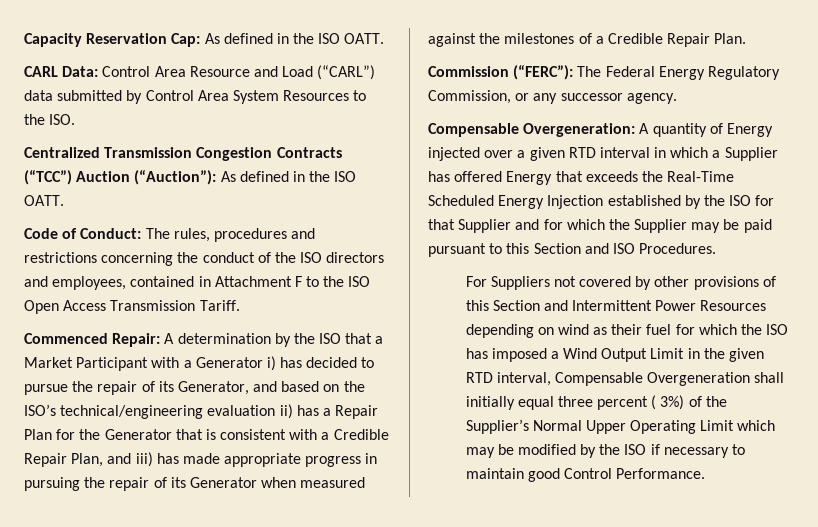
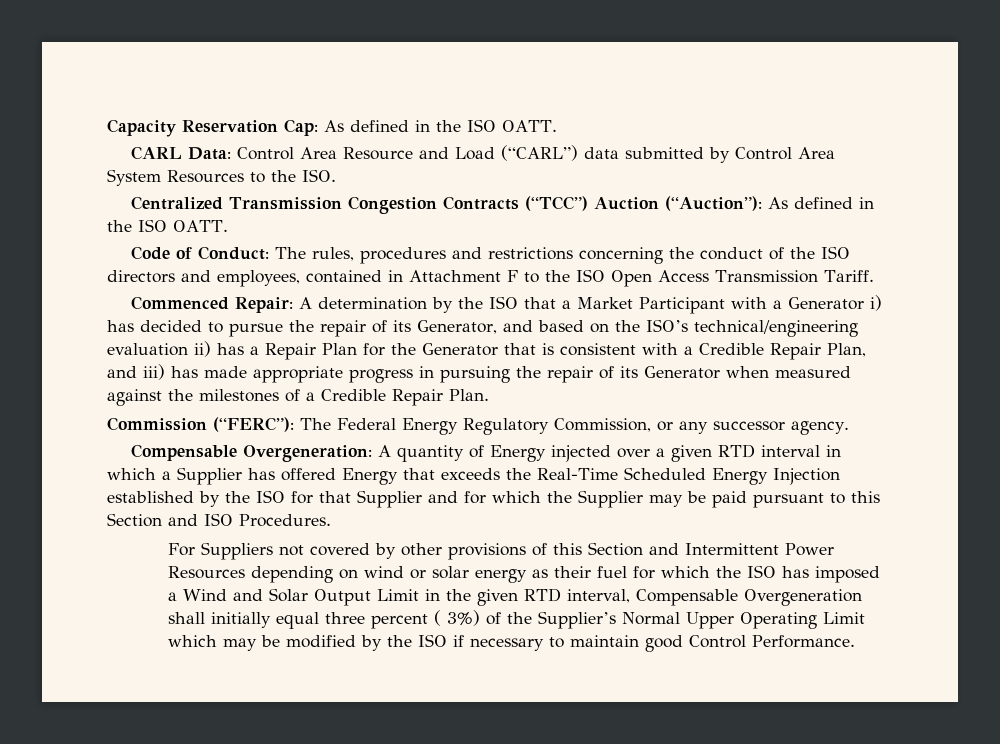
(589, 329) none -> [410,566,528,583] or solar energy
(598, 353) none -> [233,588,309,602] and Solar

